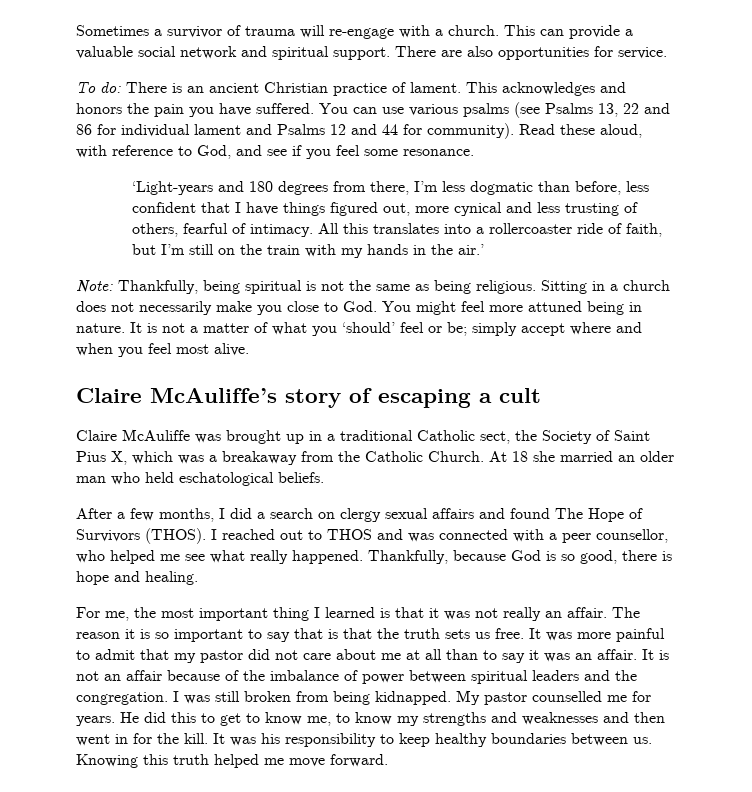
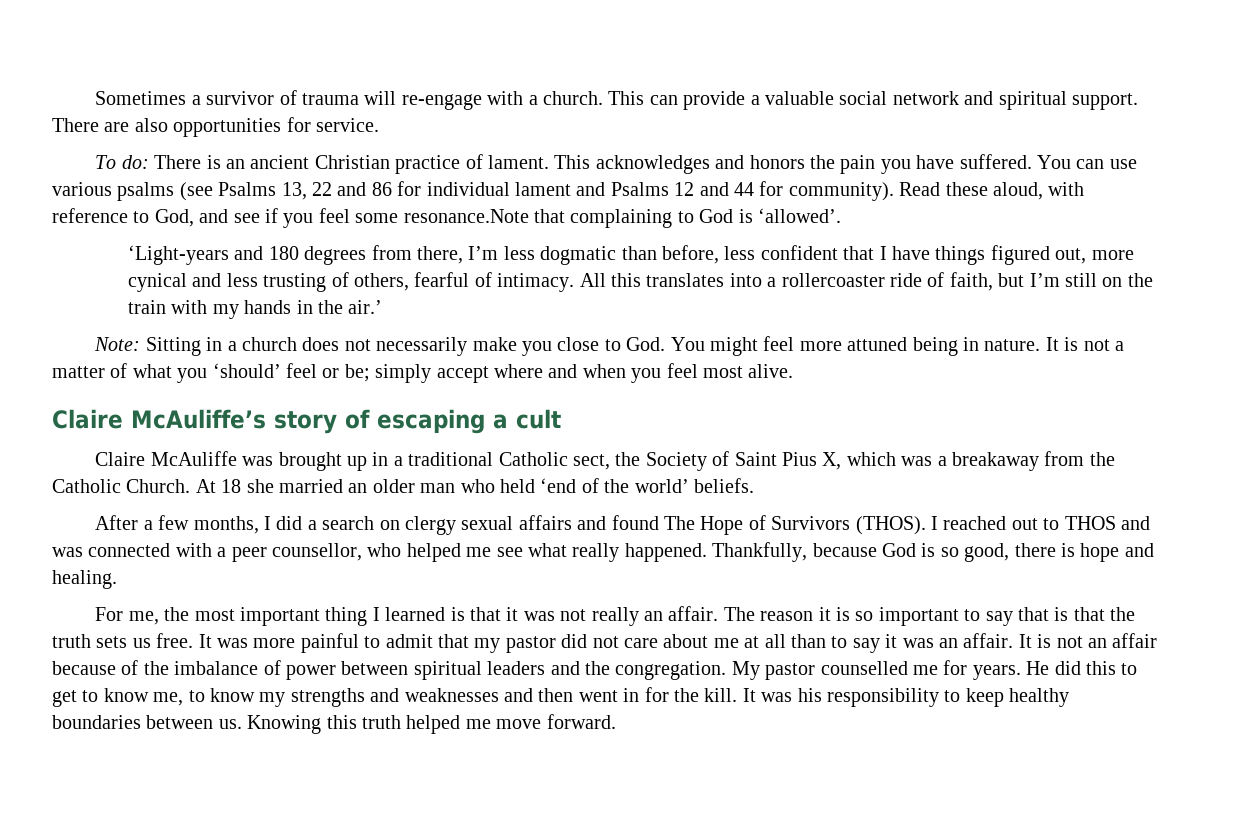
[403,149,474,156] resonance. -> [403,208,841,228] resonance.Note that complaining to God is ‘allowed’.
[118,280,536,294] Thankfully, being spiritual is not the same as being religious. -> (141, 344) none
[179,472,274,486] eschatological -> [540,478,689,493] ‘end of the world’
[173,691,451,705] I was still broken from being kidnapped. -> (727, 670) none

